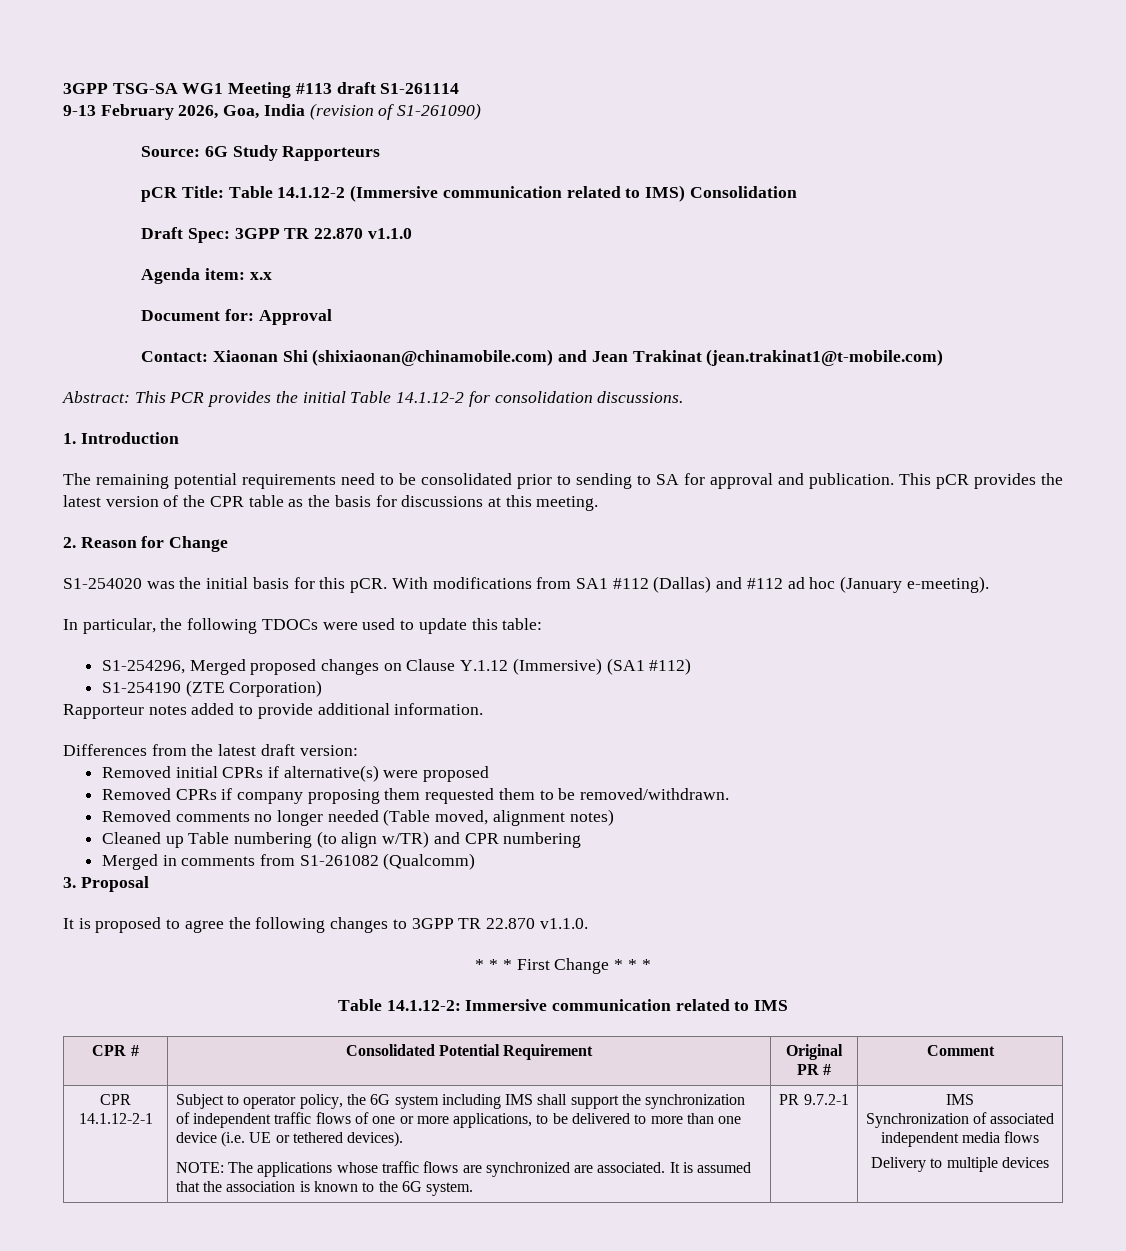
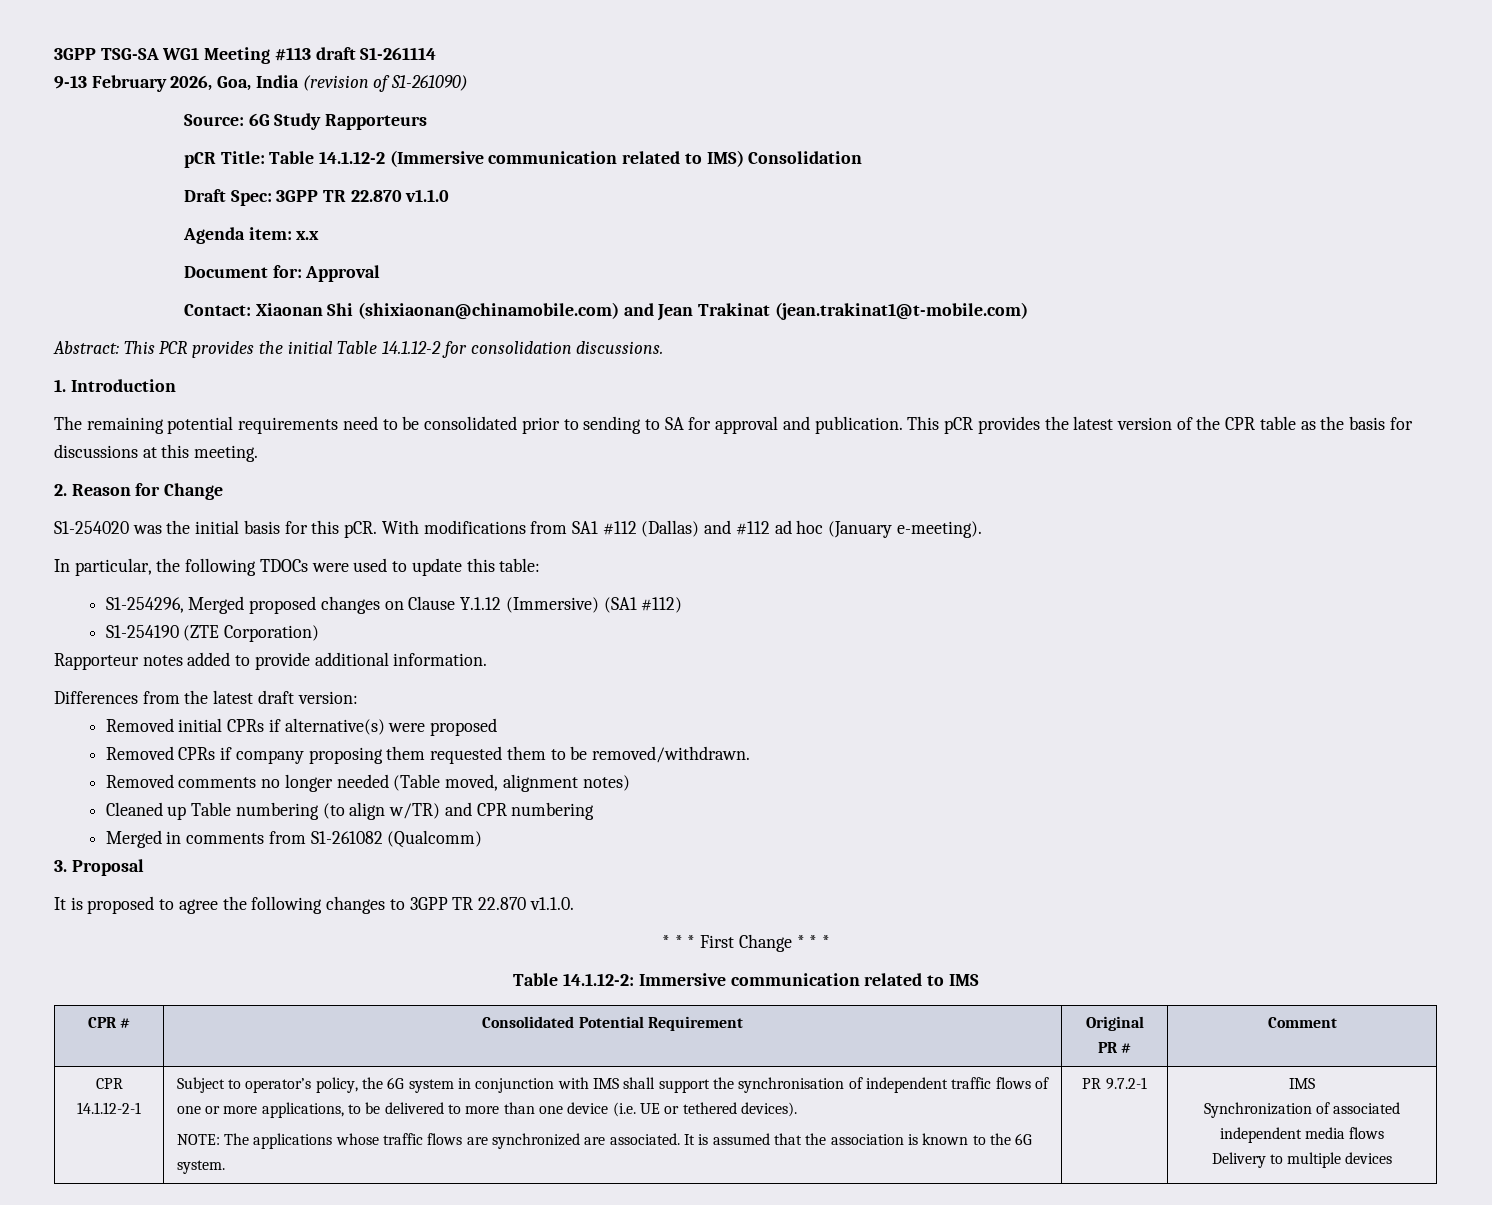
[243,1095,297,1109] operator -> [245,1078,312,1093] operator’s
[441,1094,501,1109] including -> [458,1077,589,1093] in conjunction with
[645,1094,746,1109] synchronization -> [738,1077,845,1093] synchronisation

